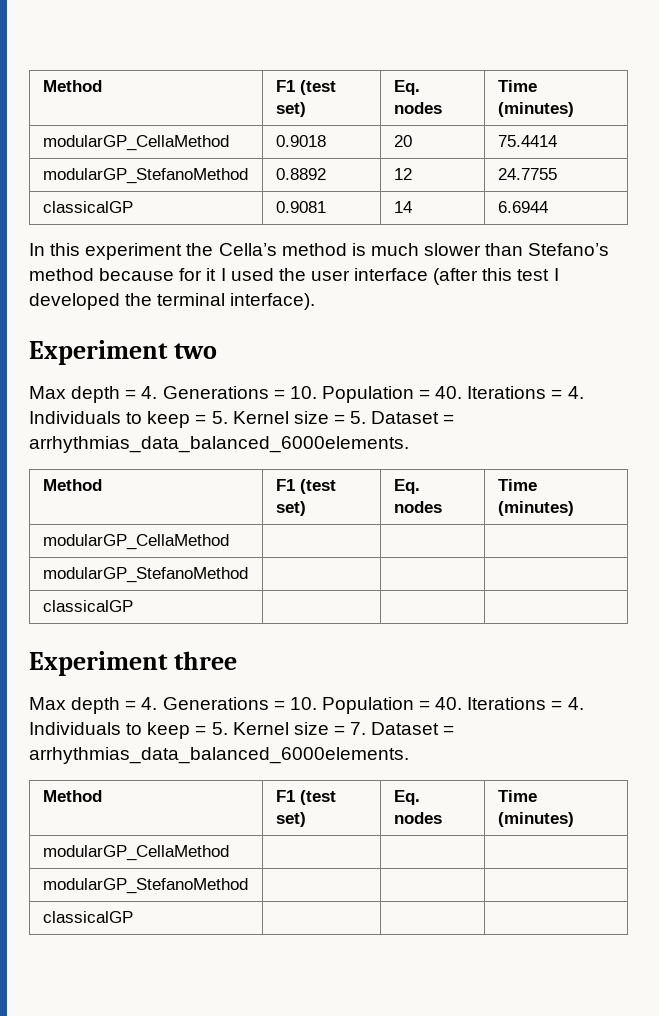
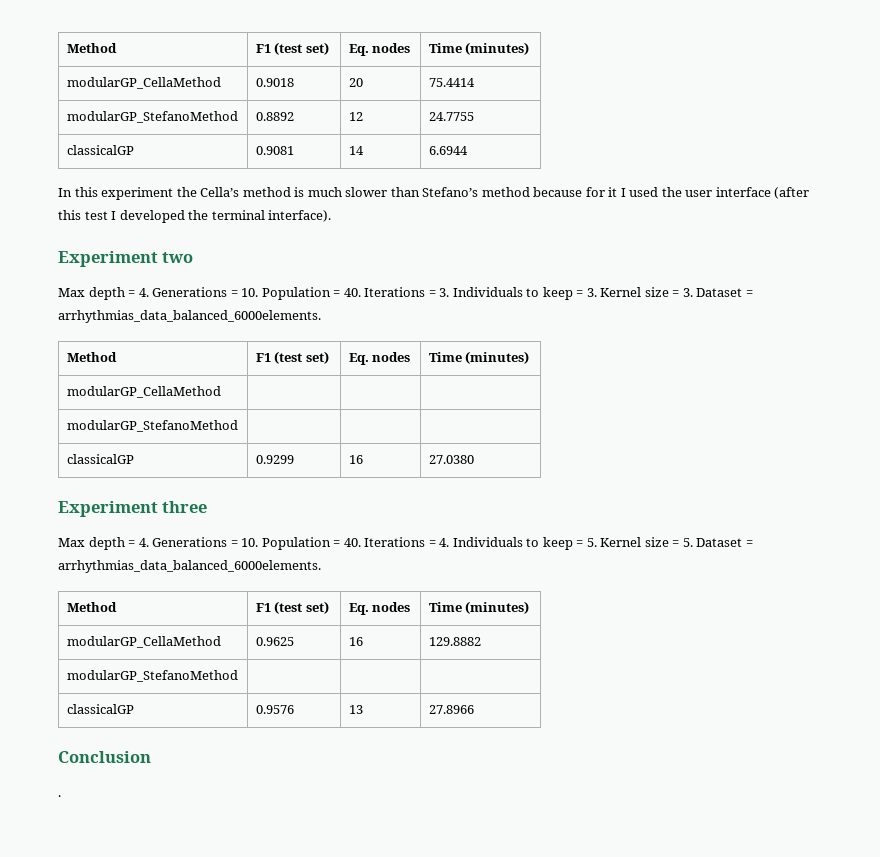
(218, 351) none -> [58,287,753,300] [58,310,321,323] [66,352,117,362] [255,351,329,364] [348,352,411,365] [428,351,530,364] [66,386,221,398] [66,420,238,432] [66,454,134,464] [255,455,294,464] [348,455,363,464] [428,455,474,464] [58,501,208,517] // Max depth = 4. Generations = 10. Population = 40. Iterations = 3. Individuals to keep = 3. Kernel size = 3. Dataset = arrhythmias_data_balanced_6000elements. // Method | F1 (test set) | Eq. nodes | Time (minutes) // modularGP_CellaMethod | | | // modularGP_StefanoMethod | | | // classicalGP | 0.9299 | 16 | 27.0380 // Experiment three
[42,567,248,583] [42,600,133,612] [29,651,238,676] [29,697,584,714] [29,722,455,739] [29,747,409,764] [42,790,102,802] [275,790,336,805] [275,812,306,827] [393,790,420,805] [393,812,442,824] [497,790,537,802] [497,812,574,827] [42,845,229,861] [42,878,248,894] [42,911,133,923] | | // modularGP_StefanoMethod | | | // classicalGP | | | // Experiment three // Max depth = 4. Generations = 10. Population = 40. Iterations = 4. Individuals to keep = 5. Kernel size = 7. Dataset = arrhythmias_data_balanced_6000elements. // Method | F1 (test set) | Eq. nodes | Time (minutes) // modularGP_CellaMethod | | | // modularGP_StefanoMethod | | | // classicalGP | | | -> [255,637,294,646] [348,637,363,646] [428,637,481,646] [66,670,238,682] [66,704,134,714] [255,705,294,714] [348,705,363,714] [428,705,474,714] [58,751,151,763] [58,795,61,797] 0.9625 | 16 | 129.8882 // modularGP_StefanoMethod | | | // classicalGP | 0.9576 | 13 | 27.8966 // Conclusion // .

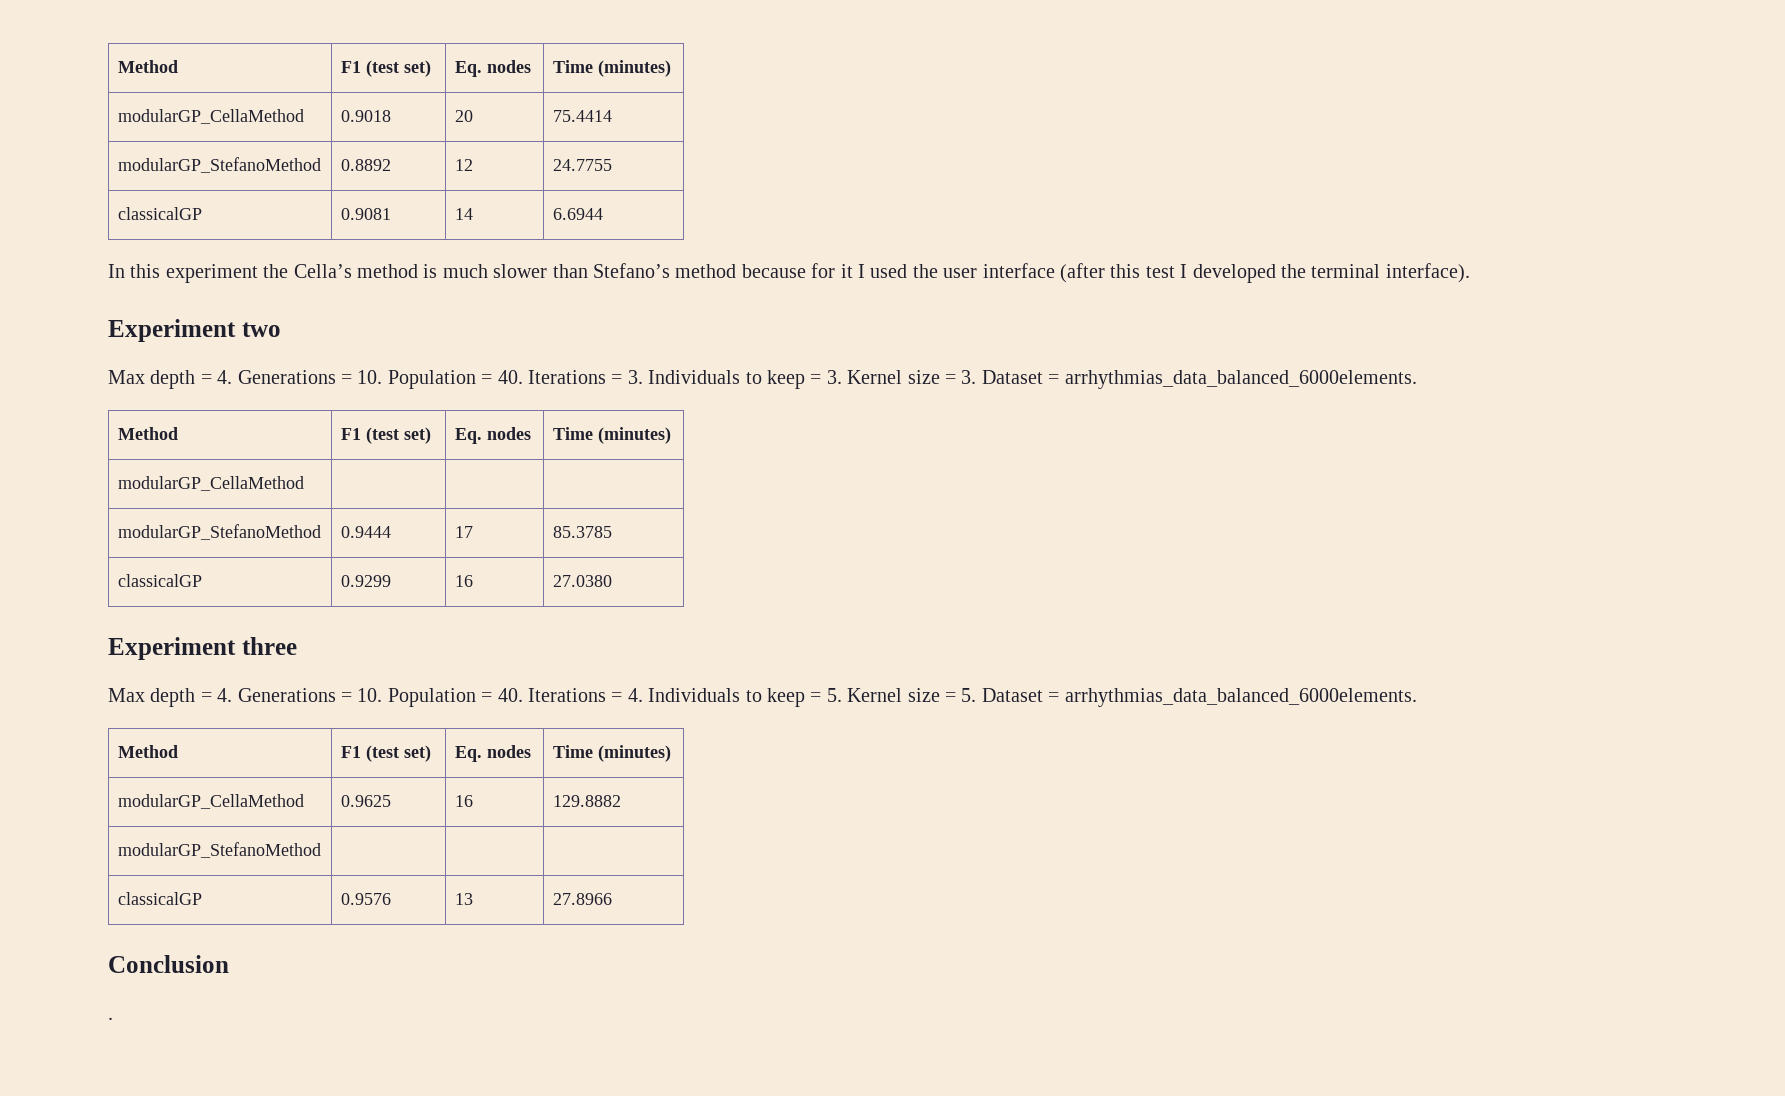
(238, 426) | | -> [340,526,391,538] [454,526,473,538] [552,526,612,538] 0.9444 | 17 | 85.3785

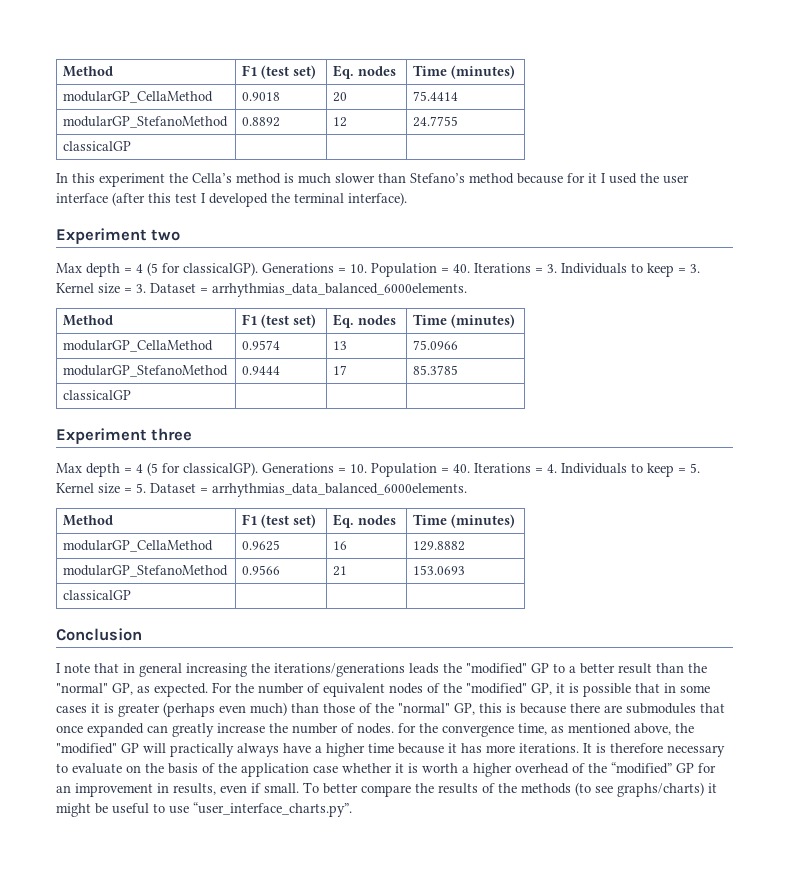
[340,208,391,220] [454,208,473,220] [552,208,603,220] 0.9081 | 14 | 6.6944 -> (132, 146) | |
[217,370,233,384] 4. -> [136,262,258,276] 4 (5 for classicalGP).
(304, 483) | | -> [242,340,281,350] [333,341,348,350] [413,340,459,350] 0.9574 | 13 | 75.0966
[340,575,391,587] [454,575,473,587] [552,575,612,587] 0.9299 | 16 | 27.0380 -> (132, 395) | |
[217,688,233,702] 4. -> [136,462,258,476] 4 (5 for classicalGP).
[117,892,202,905] [340,893,391,905] [454,893,473,905] [552,893,612,905] [108,955,229,973] [108,1017,113,1020] | | // classicalGP | 0.9576 | 13 | 27.8966 // Conclusion // . -> [242,565,281,575] [333,566,348,576] [413,565,466,575] [63,590,132,600] [56,628,142,641] [56,663,707,677] [56,682,710,697] [56,702,725,717] [56,723,694,737] [56,743,725,757] [56,762,716,777] [56,782,717,797] [56,802,352,817] 0.9566 | 21 | 153.0693 // classicalGP | | | // Conclusion // I note that in general increasing the iterations/generations leads the "modified" GP to a better result than the "normal" GP, as expected. For the number of equivalent nodes of the "modified" GP, it is possible that in some cases it is greater (perhaps even much) than those of the "normal" GP, this is because there are submodules that once expanded can greatly increase the number of nodes. for the convergence time, as mentioned above, the "modified" GP will practically always have a higher time because it has more iterations. It is therefore necessary to evaluate on the basis of the application case whether it is worth a higher overhead of the “modified” GP for an improvement in results, even if small. To better compare the results of the methods (to see graphs/charts) it might be useful to use “user_interface_charts.py”.

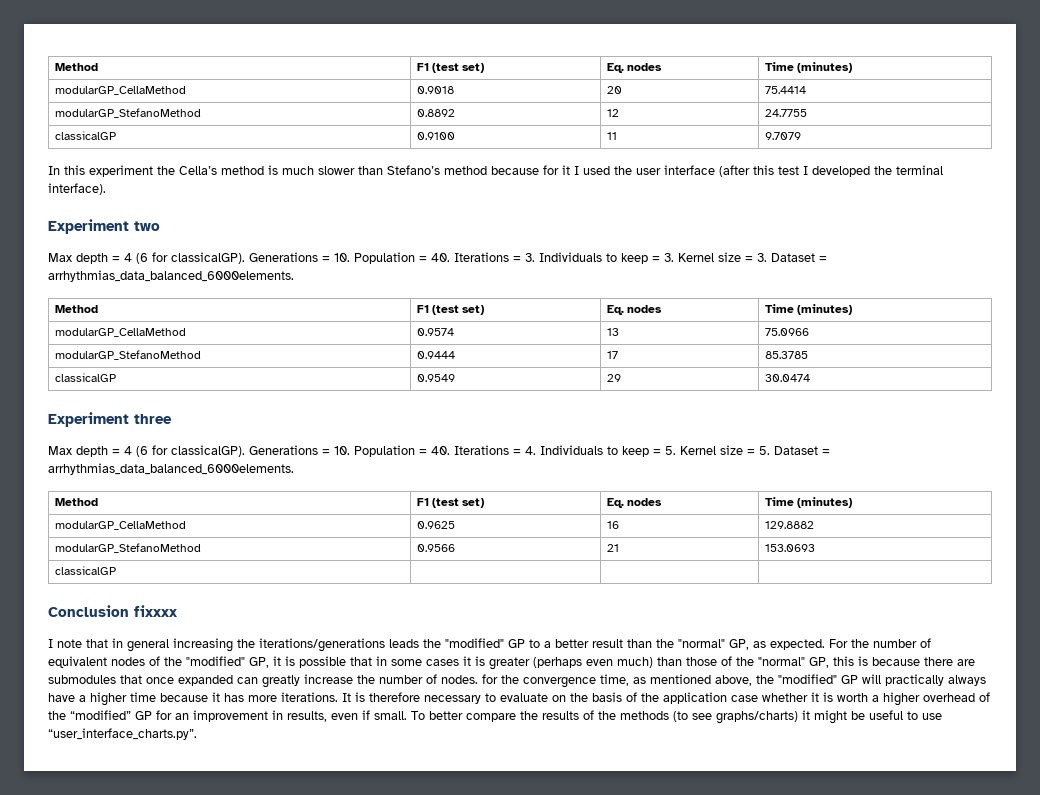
(132, 146) | | -> [417,132,456,140] [607,132,618,140] [765,132,802,140] 0.9100 | 11 | 9.7079
[147,262,158,276] (5 -> [136,253,148,264] (6
(132, 395) | | -> [417,374,456,382] [607,374,622,382] [765,374,811,382] 0.9549 | 29 | 30.0474
[147,462,158,476] (5 -> [136,446,148,457] (6
(142, 634) none -> [134,605,177,617] fixxxx

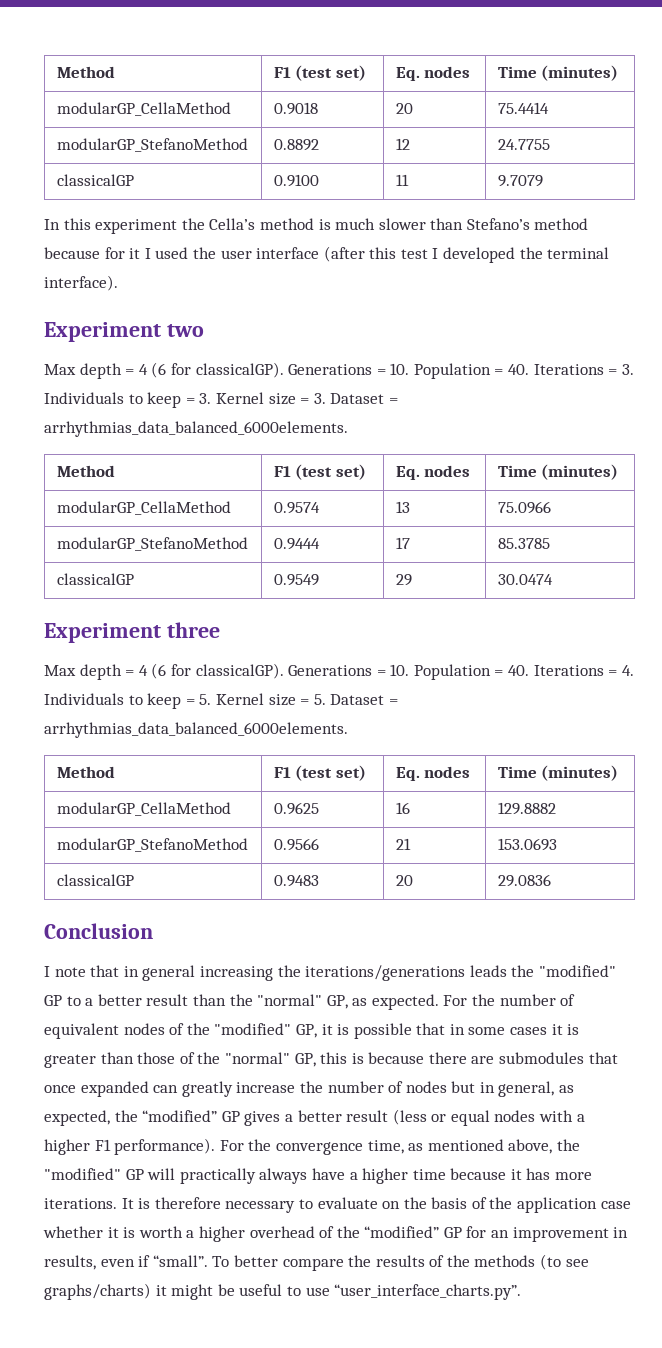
(117, 570) | | -> [273,875,319,887] [395,875,413,886] [497,874,551,887] 0.9483 | 20 | 29.0836
[134,605,177,617] fixxxx -> (153, 931) none
[533,657,653,668] (perhaps even much) -> (96, 1061) none
[441,674,498,684] nodes. for -> [405,1081,575,1097] [44,1109,585,1126] [44,1138,244,1155] nodes but in general, as expected, the “modified” GP gives a better result (less or equal nodes with a higher F1 performance). For
[374,711,407,720] small. -> [152,1255,208,1267] “small”.

